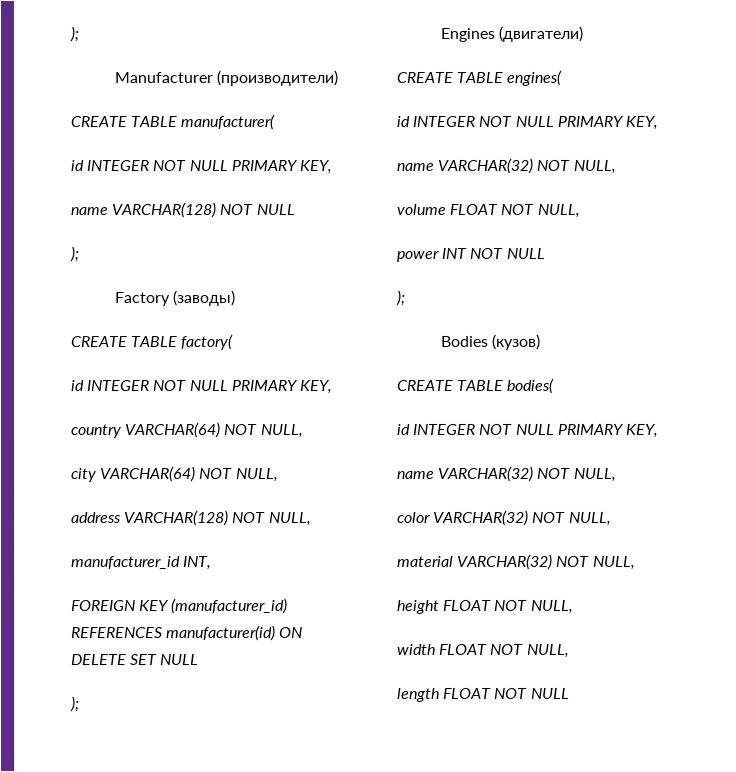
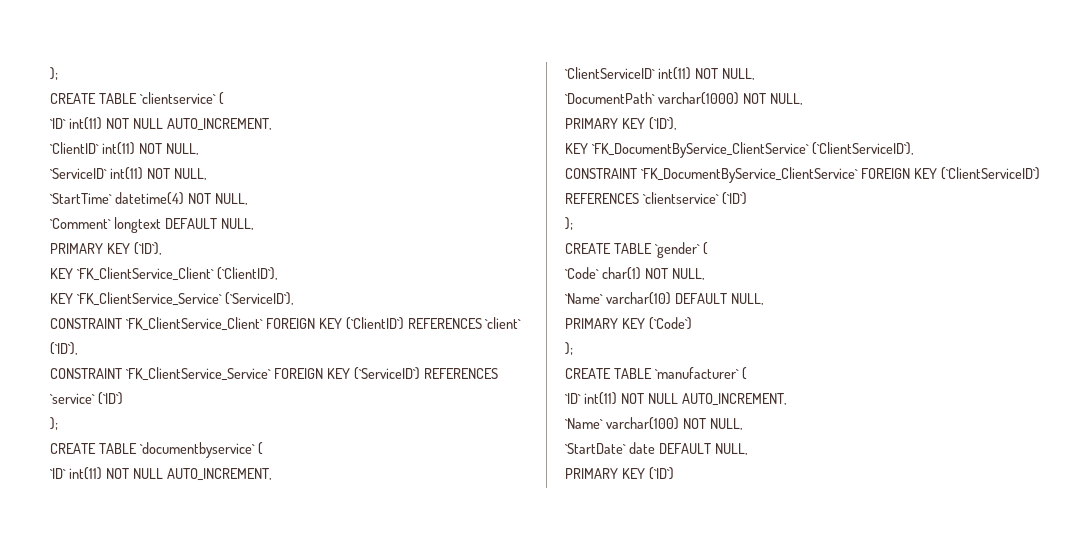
[69,26,79,43] [114,70,339,87] [70,114,276,131] [70,160,332,175] [70,202,295,219] [69,246,79,263] [114,290,236,307] [70,334,234,351] [70,380,333,395] [71,422,304,439] [71,466,279,483] [71,510,312,527] [71,556,213,571] [71,598,289,615] [71,625,304,642] [71,654,200,666] [70,696,80,713] [440,25,584,42] [396,69,563,86] [396,115,658,130] [396,157,616,174] [396,203,580,218] [396,247,545,262] [395,289,405,306] [440,333,541,350] [396,377,556,394] [397,423,659,438] [397,465,617,482] [397,509,612,526] [397,553,636,570] [397,599,574,614] [397,643,570,658] [397,687,570,702] ); // Manufacturer (производители) // CREATE TABLE manufacturer( // id INTEGER NOT NULL PRIMARY KEY, // name VARCHAR(128) NOT NULL // ); // Factory (заводы) // CREATE TABLE factory( // id INTEGER NOT NULL PRIMARY KEY, // country VARCHAR(64) NOT NULL, // city VARCHAR(64) NOT NULL, // address VARCHAR(128) NOT NULL, // manufacturer_id INT, // FOREIGN KEY (manufacturer_id) REFERENCES manufacturer(id) ON DELETE SET NULL // ); // Engines (двигатели) // CREATE TABLE engines( // id INTEGER NOT NULL PRIMARY KEY, // name VARCHAR(32) NOT NULL, // volume FLOAT NOT NULL, // power INT NOT NULL // ); // Bodies (кузов) // CREATE TABLE bodies( // id INTEGER NOT NULL PRIMARY KEY, // name VARCHAR(32) NOT NULL, // color VARCHAR(32) NOT NULL, // material VARCHAR(32) NOT NULL, // height FLOAT NOT NULL, // width FLOAT NOT NULL, // length FLOAT NOT NULL -> [50,67,58,80] [50,92,224,105] [50,117,272,131] [50,142,199,155] [50,167,207,180] [50,192,248,205] [50,217,254,233] [50,242,162,255] [50,267,278,281] [50,292,294,306] [50,317,522,331] [50,342,78,355] [50,367,498,381] [50,392,123,405] [50,417,58,430] [50,442,263,458] [50,467,272,481] [565,67,755,80] [565,92,803,105] [565,117,677,130] [565,142,914,158] [565,167,1040,183] [565,192,747,205] [565,217,573,230] [565,242,708,258] [565,267,705,280] [565,292,764,305] [565,317,692,330] [565,342,573,355] [565,367,747,380] [565,392,787,406] [565,417,743,430] [565,442,748,455] [565,467,674,480] ); // CREATE TABLE `clientservice` ( // `ID` int(11) NOT NULL AUTO_INCREMENT, // `ClientID` int(11) NOT NULL, // `ServiceID` int(11) NOT NULL, // `StartTime` datetime(4) NOT NULL, // `Comment` longtext DEFAULT NULL, // PRIMARY KEY (`ID`), // KEY `FK_ClientService_Client` (`ClientID`), // KEY `FK_ClientService_Service` (`ServiceID`), // CONSTRAINT `FK_ClientService_Client` FOREIGN KEY (`ClientID`) REFERENCES `client` (`ID`), // CONSTRAINT `FK_ClientService_Service` FOREIGN KEY (`ServiceID`) REFERENCES `service` (`ID`) // ); // CREATE TABLE `documentbyservice` ( // `ID` int(11) NOT NULL AUTO_INCREMENT, // `ClientServiceID` int(11) NOT NULL, // `DocumentPath` varchar(1000) NOT NULL, // PRIMARY KEY (`ID`), // KEY `FK_DocumentByService_ClientService` (`ClientServiceID`), // CONSTRAINT `FK_DocumentByService_ClientService` FOREIGN KEY (`ClientServiceID`) REFERENCES `clientservice` (`ID`) // ); // CREATE TABLE `gender` ( // `Code` char(1) NOT NULL, // `Name` varchar(10) DEFAULT NULL, // PRIMARY KEY (`Code`) // ); // CREATE TABLE `manufacturer` ( // `ID` int(11) NOT NULL AUTO_INCREMENT, // `Name` varchar(100) NOT NULL, // `StartDate` date DEFAULT NULL, // PRIMARY KEY (`ID`)

